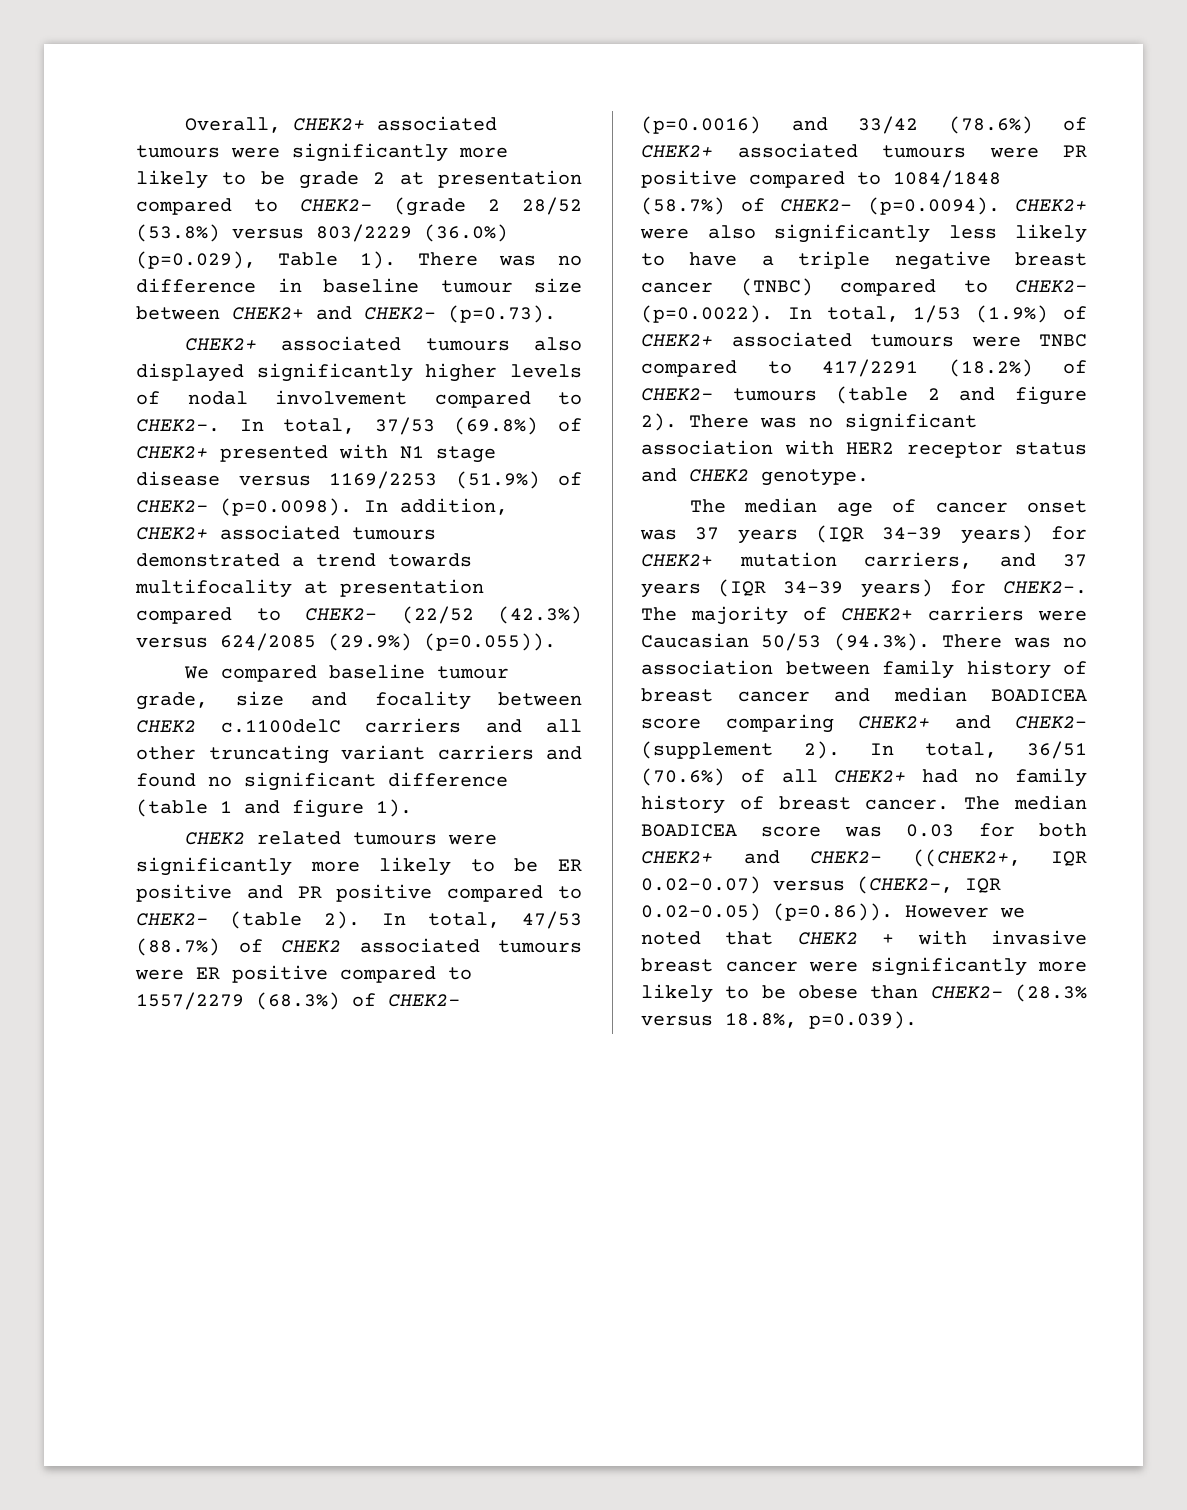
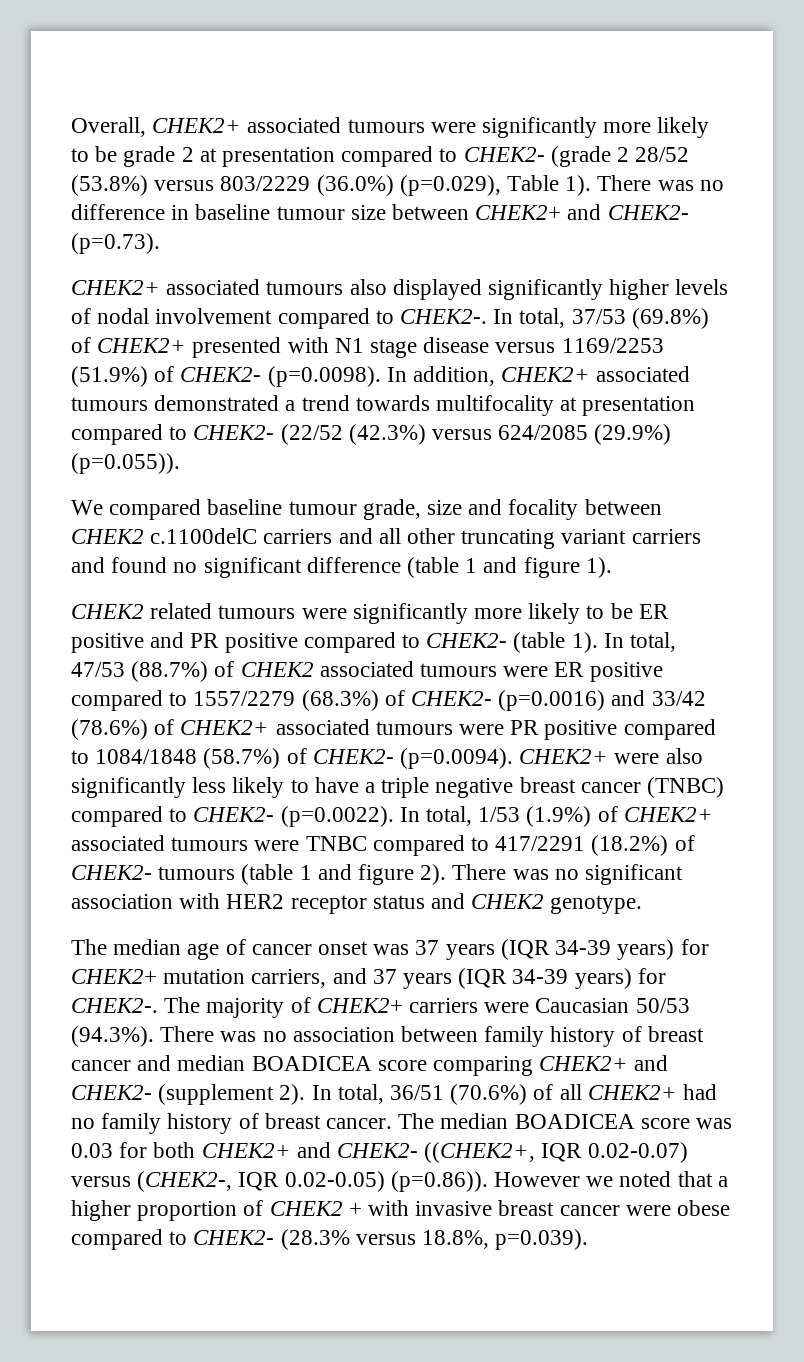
[324,911,360,929] 2). -> [571,632,598,653] 1).
[927,388,940,400] 2 -> [299,865,312,880] 1
(774, 938) none -> [717,1176,728,1187] [71,1200,264,1221] a higher proportion of
[870,957,1087,976] [641,984,919,1003] significantly more likely to be obese than -> [677,1200,731,1216] [71,1229,188,1250] obese compared to

